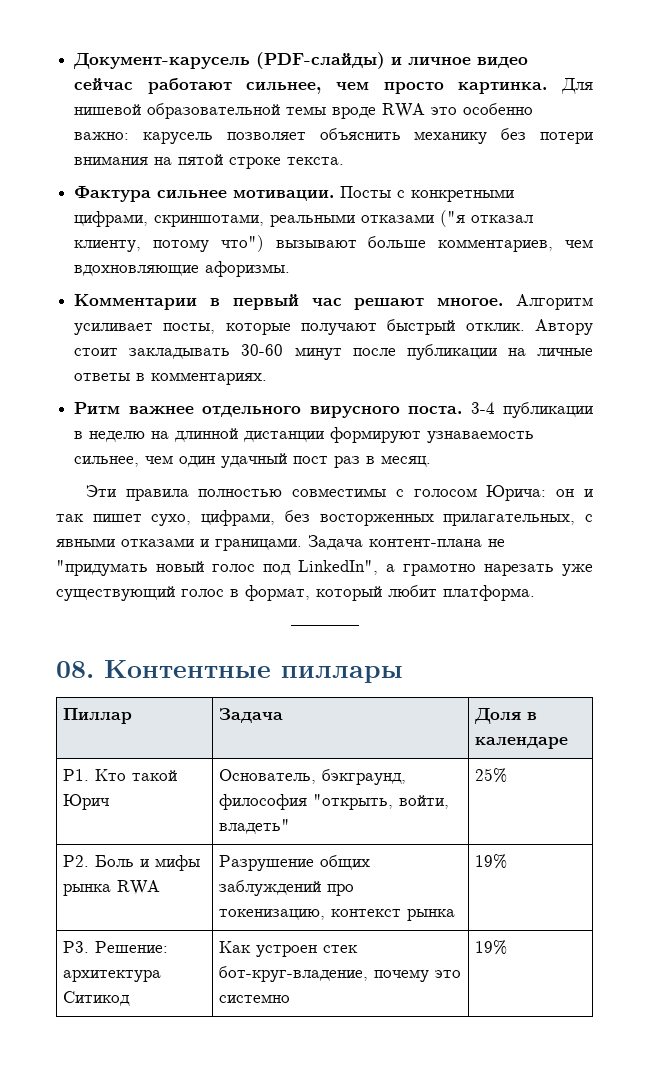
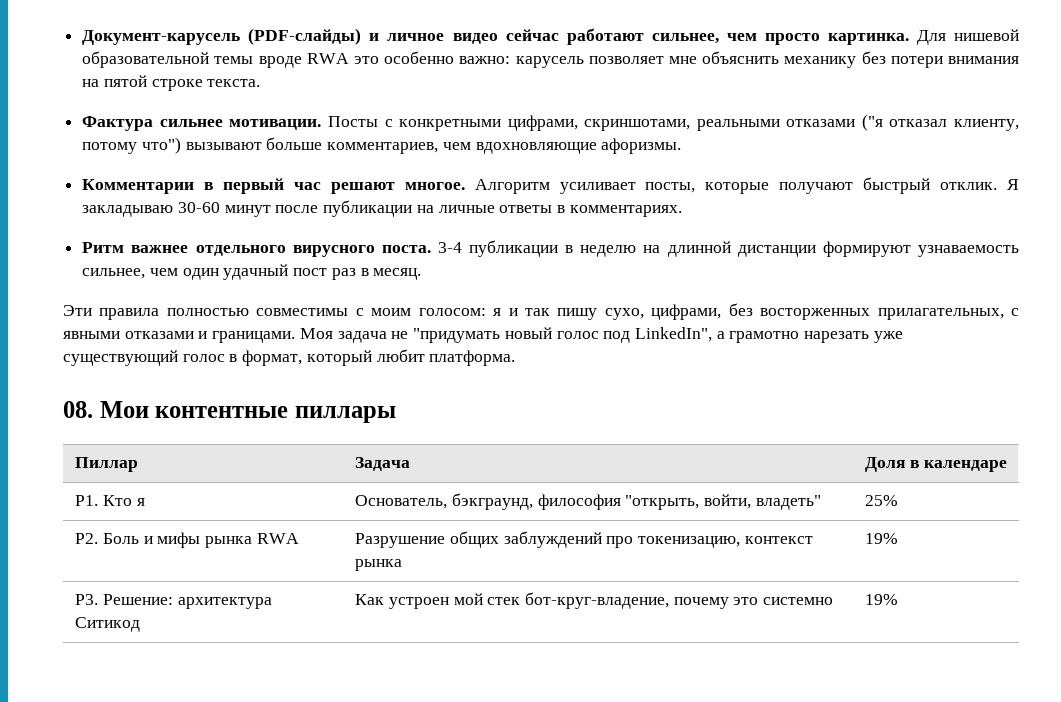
(306, 136) none -> [669,56,698,64] мне
[535,319,593,335] [74,348,231,359] Автору стоит закладывать -> [1007,179,1020,190] [82,205,174,217] Я закладываю
[413,485,575,501] голосом Юрича: он -> [371,308,502,316] моим голосом: я
[92,514,142,522] пишет -> [557,308,598,320] пишу
[308,535,482,550] Задача контент-плана -> [299,328,387,343] Моя задача
[290,625,359,630] // ———— -> (516, 358) none
[104,660,271,678] Контентные -> [99,401,289,418] Мои контентные
[131,770,177,781] [62,794,109,810] такой Юрич -> [136,498,145,506] я
(317, 951) none -> [453,593,483,605] мой

